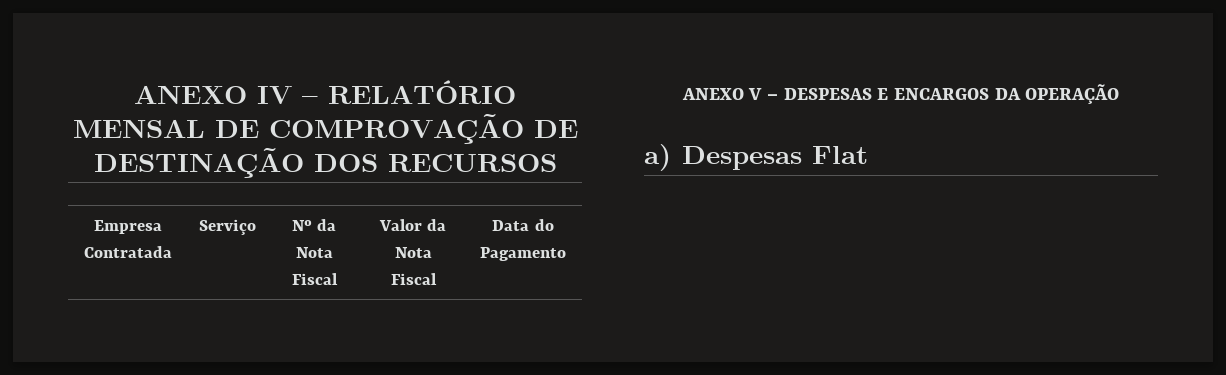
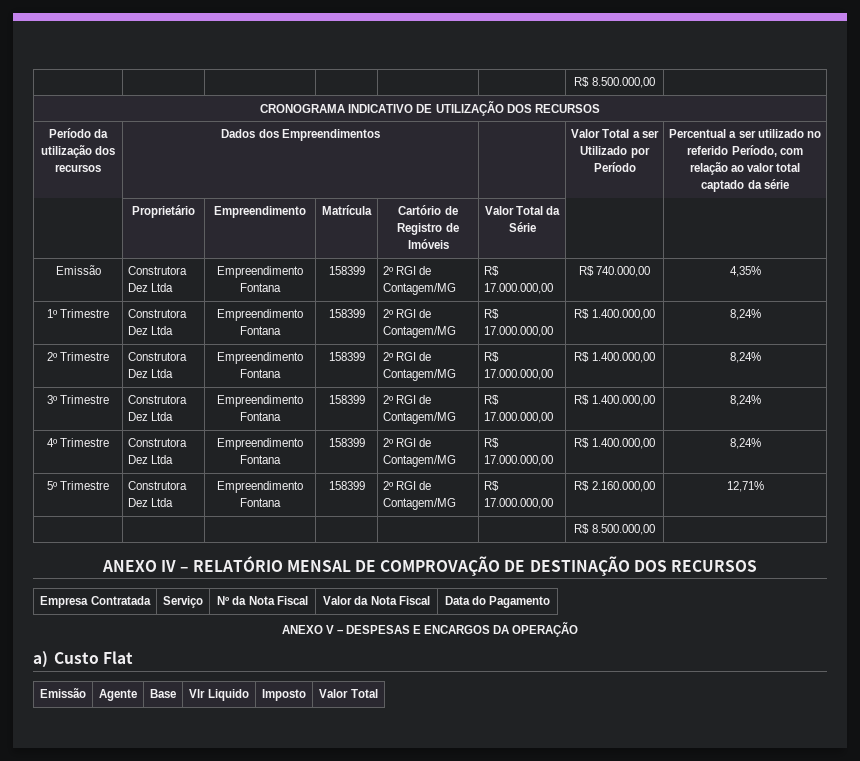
(134, 94) none -> [574,77,655,88] [260,101,600,116] [48,128,109,138] [40,145,116,158] [55,164,101,172] [221,129,380,141] [571,129,659,138] [580,146,650,158] [593,162,636,172] [669,129,821,138] [687,145,803,157] [689,162,801,175] [701,179,789,192] [132,205,195,218] [214,206,306,218] [322,205,372,215] [398,205,458,215] [397,223,459,235] [407,239,449,249] [484,206,561,215] [508,222,536,232] [55,265,101,275] [128,266,188,275] [128,283,174,292] [217,266,303,278] [240,283,281,292] [328,266,365,275] [383,266,432,275] [383,283,457,295] [484,266,500,276] [484,283,554,294] [578,266,651,277] [729,266,761,277] [46,309,110,318] [128,309,188,318] [128,326,174,335] [217,309,303,321] [240,326,281,335] [328,309,365,318] [383,309,432,318] [383,326,457,338] [484,309,500,319] [484,326,554,337] [574,309,655,320] [729,309,761,320] [46,352,110,361] [128,352,188,361] [128,369,174,378] [217,352,303,364] [240,369,281,378] [328,352,365,361] [383,352,432,361] [383,369,457,381] [484,352,500,362] [484,369,554,380] [574,352,655,363] [729,352,761,363] [46,395,110,404] [128,395,188,404] [128,412,174,421] [217,395,303,407] [240,412,281,421] [328,395,365,404] [383,395,432,404] [383,412,457,424] [484,395,500,405] [484,412,554,423] [574,395,655,406] [729,395,761,406] [46,438,110,447] [128,438,188,447] [128,455,174,464] [217,438,303,450] [240,455,281,464] [328,438,365,447] [383,438,432,447] [383,455,457,467] [484,438,500,448] [484,455,554,466] [574,438,655,449] [729,438,761,449] [46,481,110,490] [128,481,188,490] [128,498,174,507] [217,481,303,493] [240,498,281,507] [328,481,365,490] [383,481,432,490] [383,498,457,510] [484,481,500,491] [484,498,554,509] [574,481,655,492] [726,481,764,492] [574,524,655,535] | | | | | | R$ 8.500.000,00 | // CRONOGRAMA INDICATIVO DE UTILIZAÇÃO DOS RECURSOS // Período da utilização dos recursos | Dados dos Empreendimentos | | Valor Total a ser Utilizado por Período | Percentual a ser utilizado no referido Período, com relação ao valor total captado da série // | Proprietário | Empreendimento | Matrícula | Cartório de Registro de Imóveis | Valor Total da Série | | // Emissão | Construtora Dez Ltda | Empreendimento Fontana | 158399 | 2º RGI de Contagem/MG | R$ 17.000.000,00 | R$ 740.000,00 | 4,35% // 1º Trimestre | Construtora Dez Ltda | Empreendimento Fontana | 158399 | 2º RGI de Contagem/MG | R$ 17.000.000,00 | R$ 1.400.000,00 | 8,24% // 2º Trimestre | Construtora Dez Ltda | Empreendimento Fontana | 158399 | 2º RGI de Contagem/MG | R$ 17.000.000,00 | R$ 1.400.000,00 | 8,24% // 3º Trimestre | Construtora Dez Ltda | Empreendimento Fontana | 158399 | 2º RGI de Contagem/MG | R$ 17.000.000,00 | R$ 1.400.000,00 | 8,24% // 4º Trimestre | Construtora Dez Ltda | Empreendimento Fontana | 158399 | 2º RGI de Contagem/MG | R$ 17.000.000,00 | R$ 1.400.000,00 | 8,24% // 5º Trimestre | Construtora Dez Ltda | Empreendimento Fontana | 158399 | 2º RGI de Contagem/MG | R$ 17.000.000,00 | R$ 2.160.000,00 | 12,71% // | | | | | | R$ 8.500.000,00 | //
[681,146,802,170] Despesas -> [53,652,99,664] Custo
(868, 155) none -> [40,688,86,698] [99,689,137,701] [150,689,176,698] [189,689,249,701] [262,689,306,701] [319,689,378,698] // Emissão | Agente | Base | Vlr Liquido | Imposto | Valor Total

